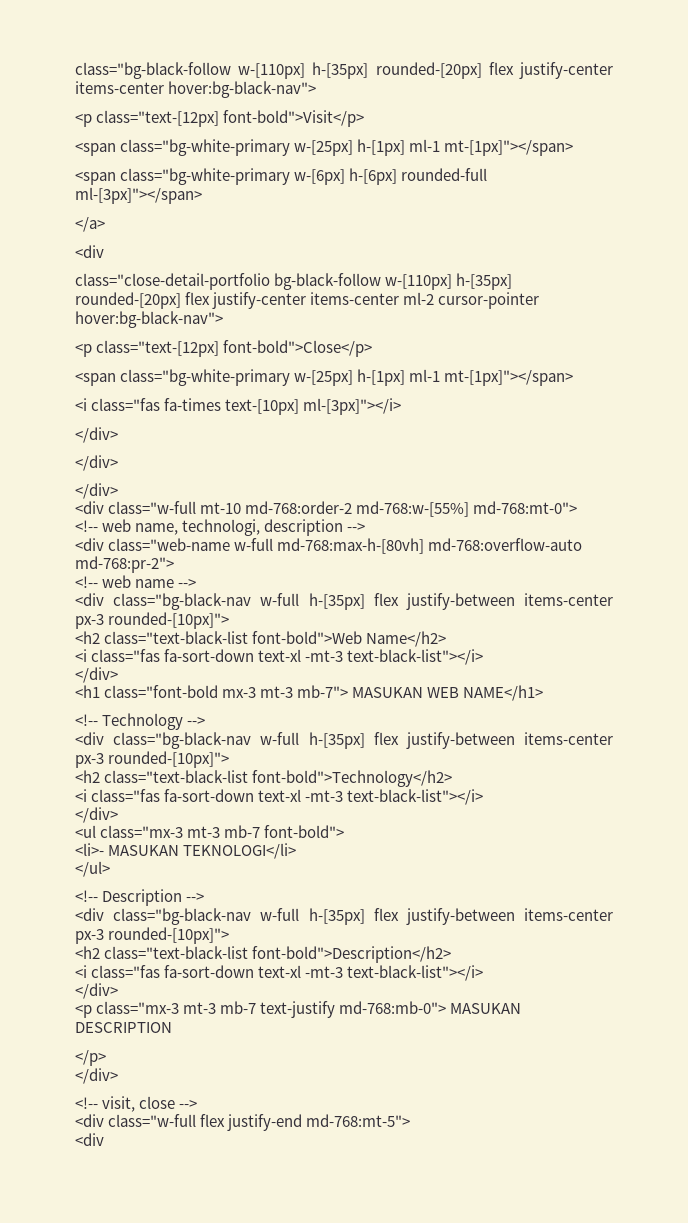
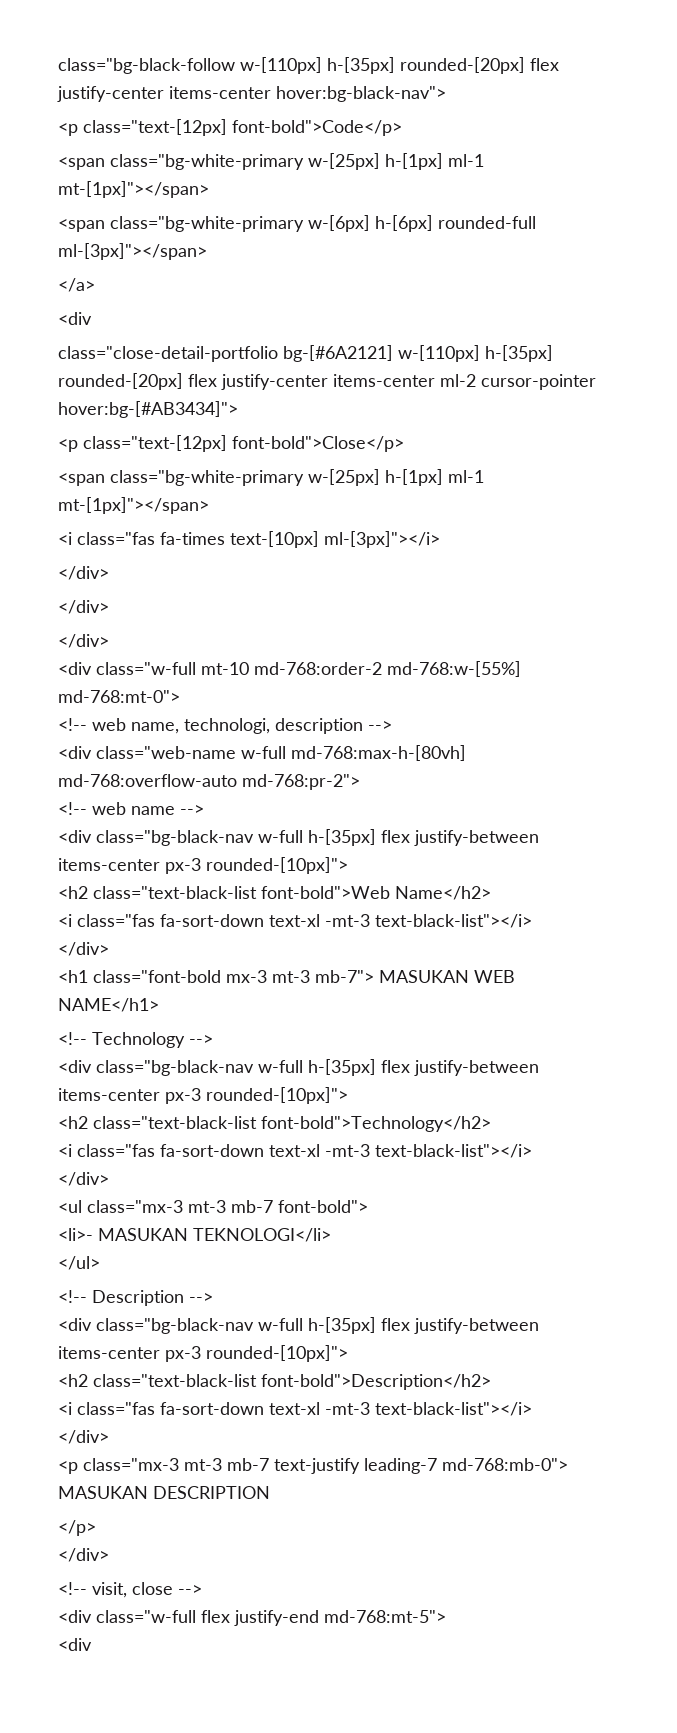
[223,110,365,127] font-bold">Visit</p> -> [232,120,402,136] font-bold">Code</p>
[274,273,382,290] bg-black-follow -> [283,345,393,362] bg-[#6A2121]
[75,311,223,328] hover:bg-black-nav"> -> [58,401,238,418] hover:bg-[#AB3434]">
(336, 1009) none -> [364,1458,437,1474] leading-7

